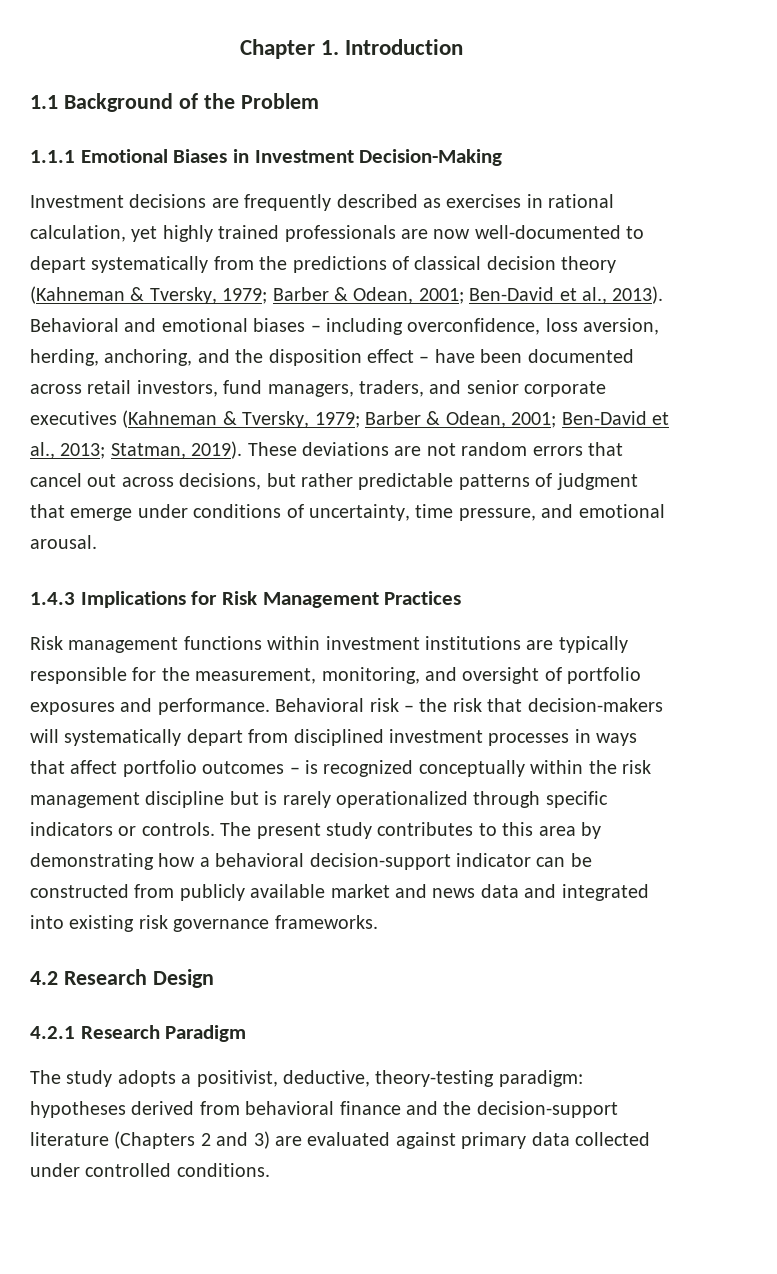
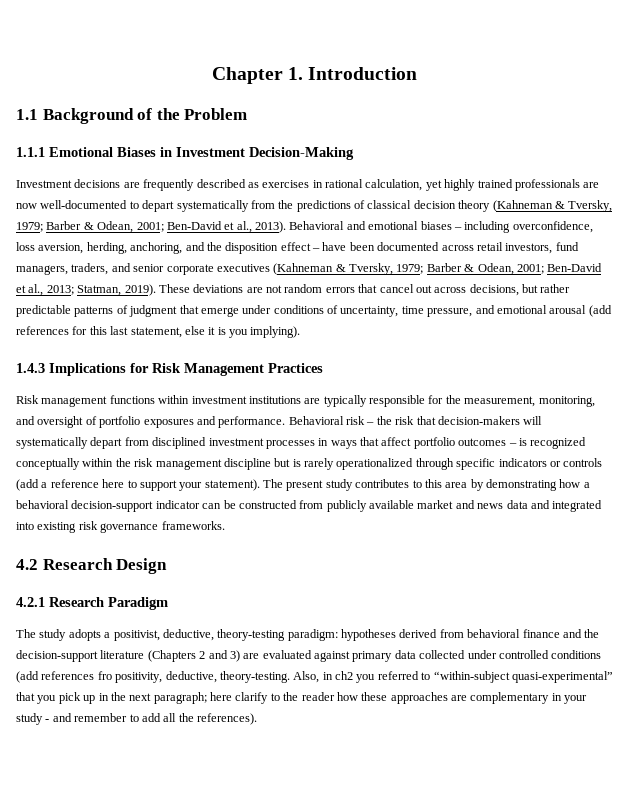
[30,535,97,549] arousal. -> [549,305,612,317] [16,326,301,338] arousal (add references for this last statement, else it is you implying).
[141,822,215,836] controls. -> [563,458,603,467] [16,479,260,491] controls (add a reference here to support your statement).
[176,1163,270,1177] conditions. -> [551,650,602,659] [16,671,613,683] [16,692,588,704] [16,713,257,725] conditions (add references fro positivity, deductive, theory-testing. Also, in ch2 you referred to “within-subject quasi-experimental” that you pick up in the next paragraph; here clarify to the reader how these approaches are complementary in your study - and remember to add all the references).

